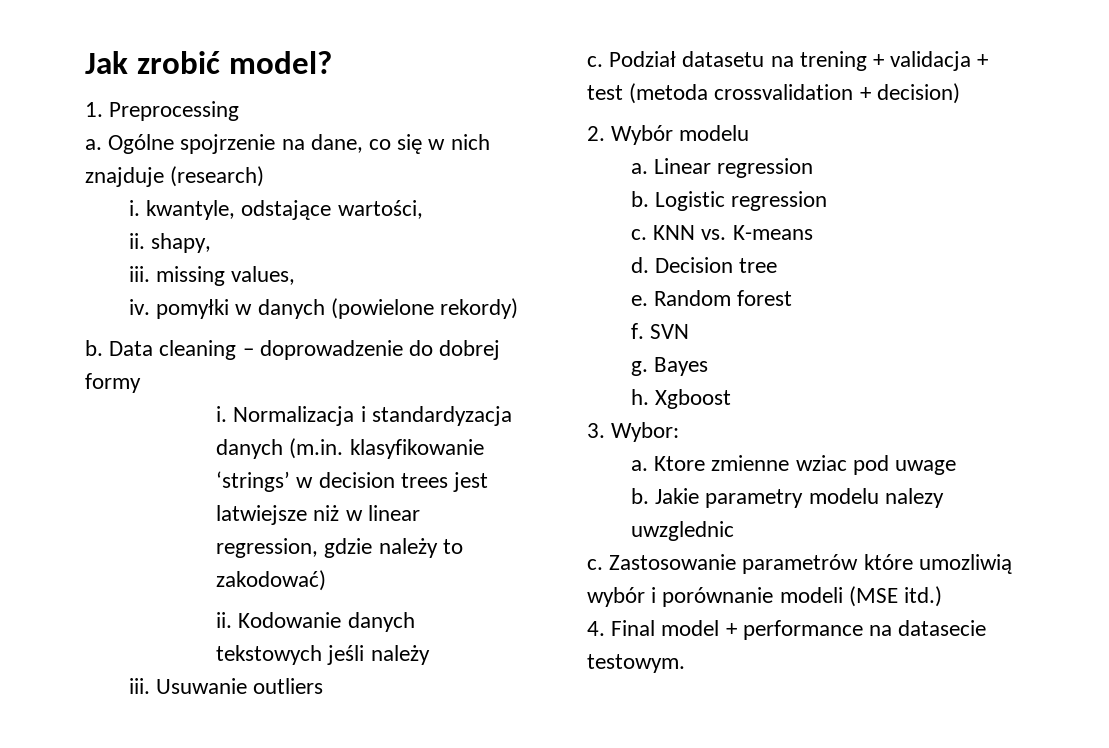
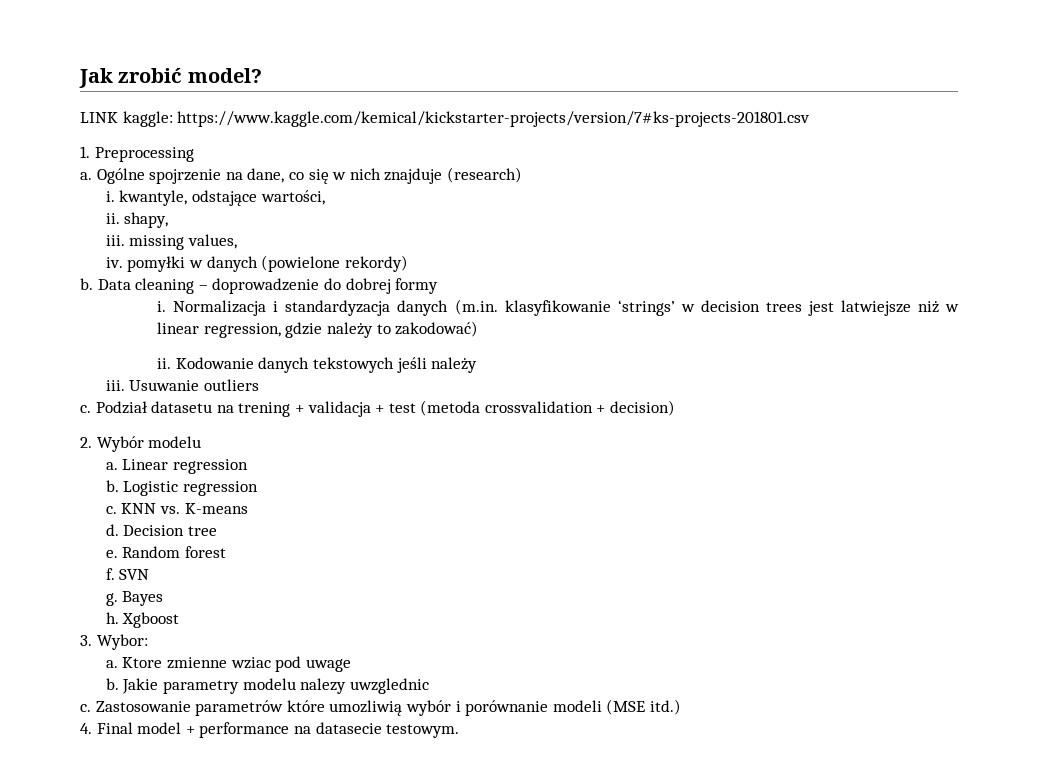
(332, 62) none -> [80,111,811,127] // LINK kaggle: https://www.kaggle.com/kemical/kickstarter-projects/version/7#ks-projects-201801.csv

